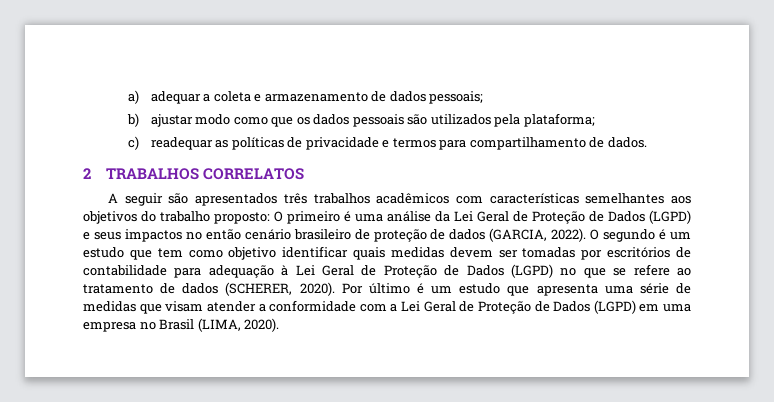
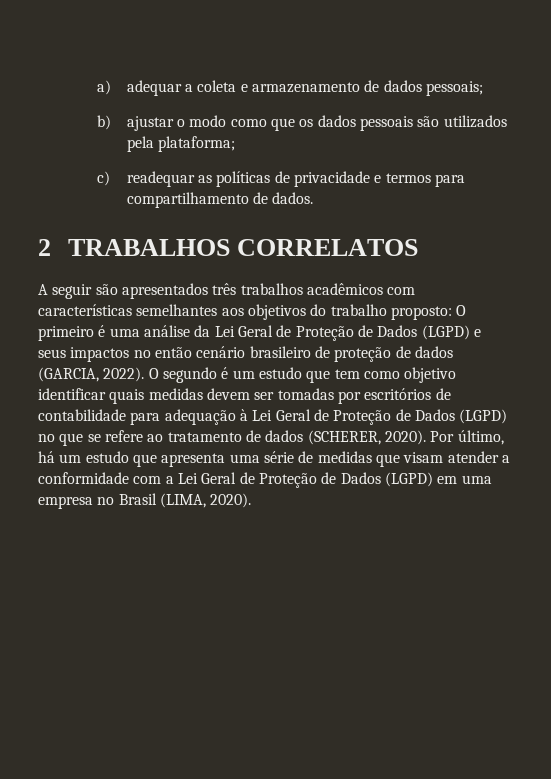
(193, 120) none -> [176,119,185,127] o
[368,283,425,294] último é -> [457,430,504,445] [38,451,55,463] último, há

